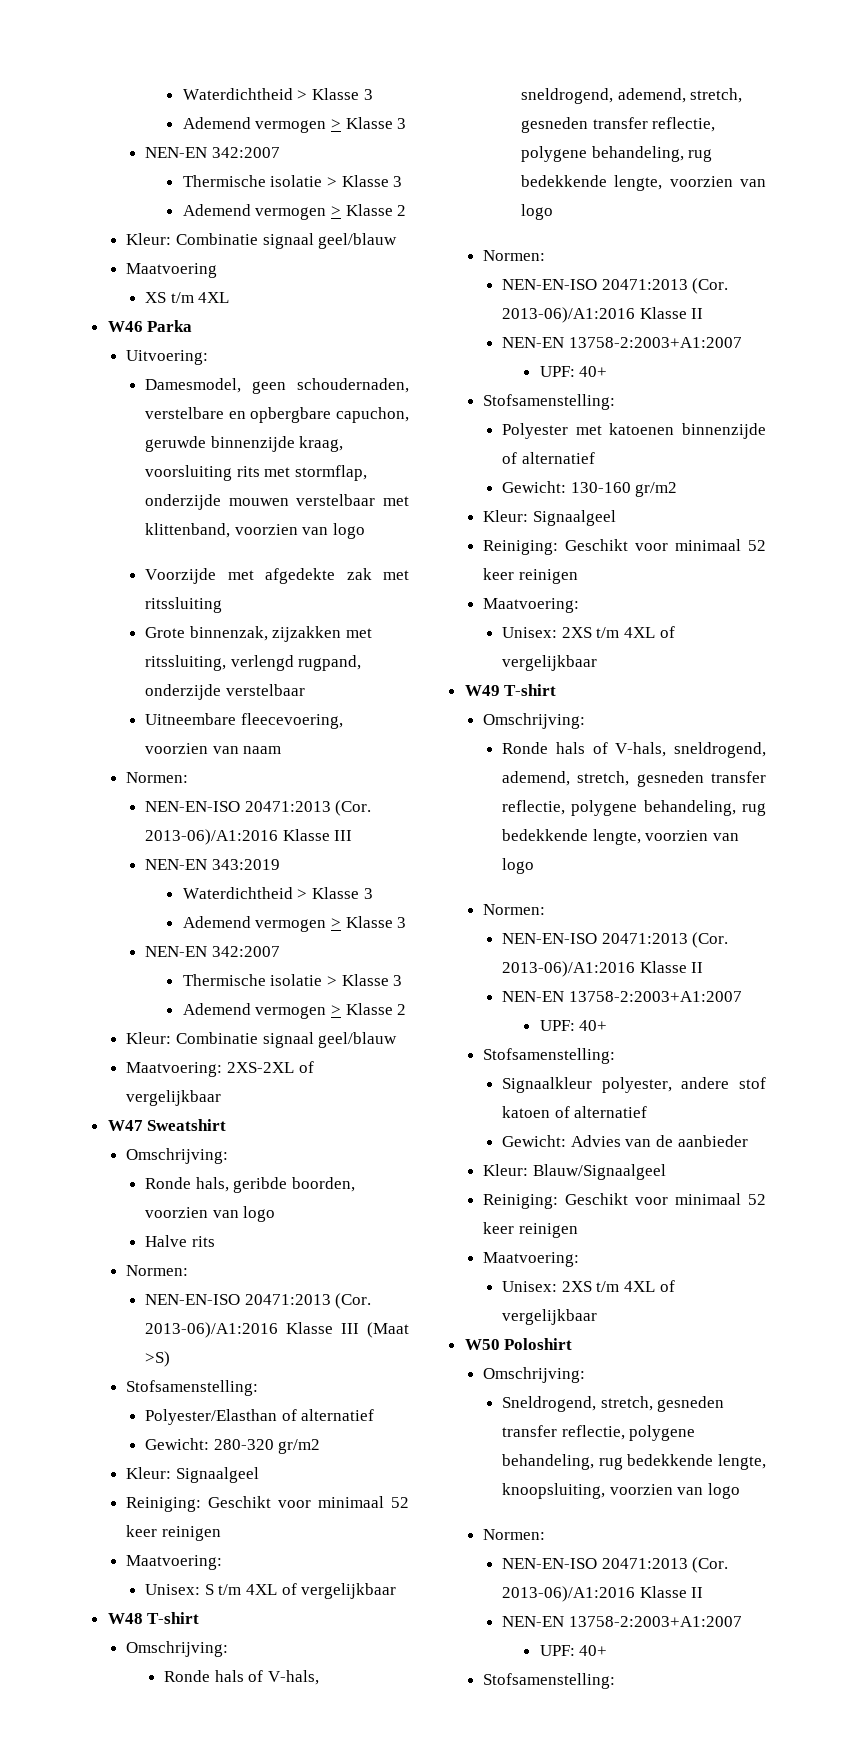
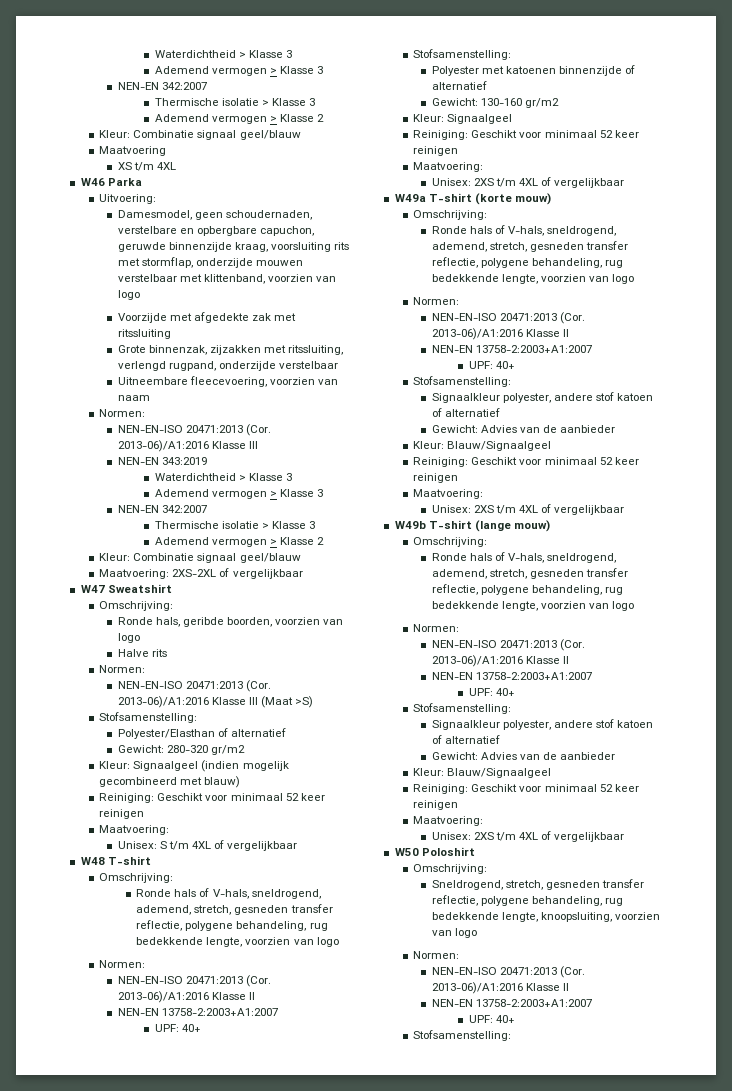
(260, 1475) none -> [201,760,289,772] [99,776,241,788] (indien mogelijk gecombineerd met blauw)
[464,684,557,696] W49 T-shirt -> [394,193,551,205] [413,210,488,220] [431,225,617,236] [431,241,629,252] [431,257,624,268] [431,274,635,284] [413,297,460,305] [431,312,585,324] [431,328,569,340] [431,345,592,353] [468,361,515,369] [413,376,512,387] [431,392,654,403] [431,408,500,417] [431,425,616,433] [413,441,552,451] [413,457,639,467] [413,473,459,483] [413,489,484,499] [431,504,625,515] [394,520,550,532] W49a T-shirt (korte mouw) // Omschrijving: // Ronde hals of V-hals, sneldrogend, ademend, stretch, gesneden transfer reflectie, polygene behandeling, rug bedekkende lengte, voorzien van logo // Normen: // NEN-EN-ISO 20471:2013 (Cor. 2013-06)/A1:2016 Klasse II // NEN-EN 13758-2:2003+A1:2007 // UPF: 40+ // Stofsamenstelling: // Signaalkleur polyester, andere stof katoen of alternatief // Gewicht: Advies van de aanbieder // Kleur: Blauw/Signaalgeel // Reiniging: Geschikt voor minimaal 52 keer reinigen // Maatvoering: // Unisex: 2XS t/m 4XL of vergelijkbaar // W49b T-shirt (lange mouw)

